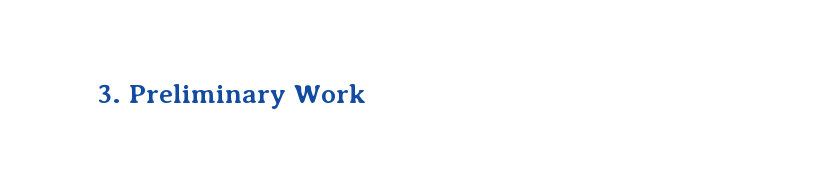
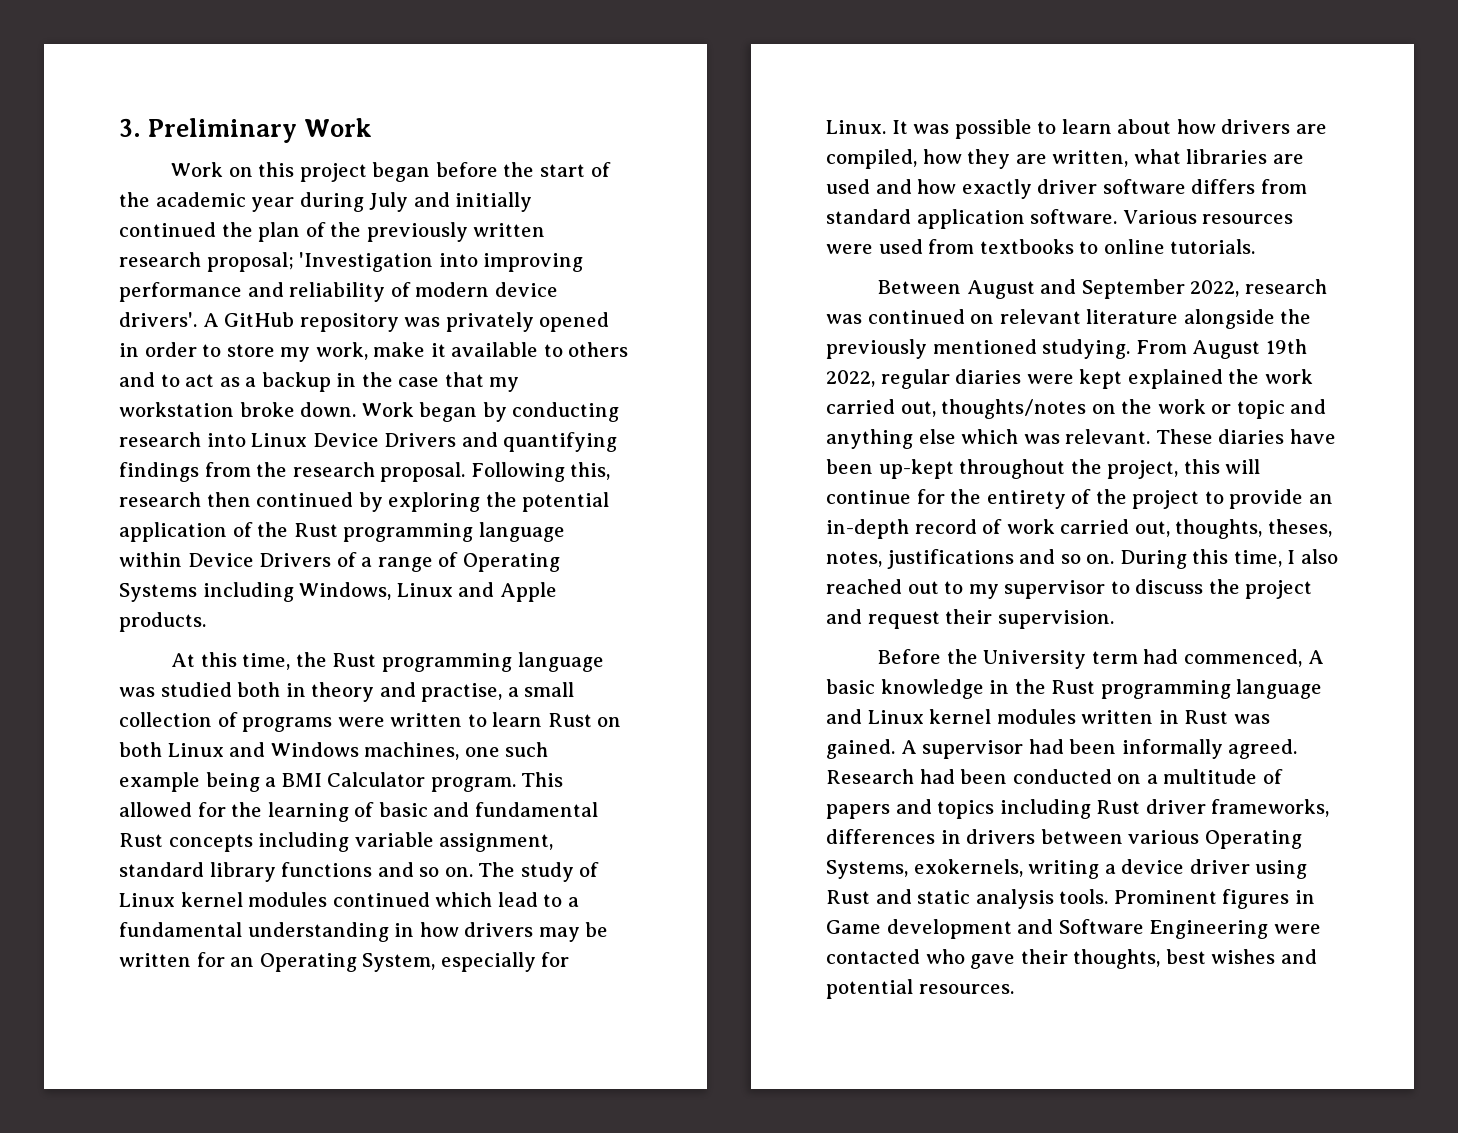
(366, 93) none -> [171,162,611,182] [119,192,533,212] [119,222,546,242] [119,252,584,272] [119,282,558,302] [119,312,610,332] [119,342,629,362] [119,372,520,392] [119,402,620,422] [119,432,618,452] [119,462,611,482] [119,492,610,512] [119,522,565,542] [119,552,560,572] [119,582,557,602] [119,612,206,632] [171,652,604,672] [119,682,575,702] [119,712,622,732] [119,742,549,760] [119,772,564,792] [119,802,598,822] [119,832,554,852] [119,862,600,882] [119,892,579,907] [119,922,609,942] [119,952,570,972] [826,119,1327,139] [826,149,1304,169] [826,179,1307,199] [826,209,1294,229] [826,239,1256,254] [878,279,1327,299] [826,309,1312,329] [826,339,1307,359] [826,369,1313,389] [826,399,1327,419] [826,429,1336,449] [826,459,1261,479] [826,489,1333,509] [826,519,1332,539] [826,549,1338,569] [826,579,1313,599] [826,609,1114,629] [878,649,1324,669] [826,679,1323,699] [826,709,1270,724] [826,739,1298,759] [826,769,1283,784] [826,799,1330,819] [826,829,1302,849] [826,859,1308,879] [826,889,1315,909] [826,919,1321,939] [826,949,1317,969] [826,979,1014,999] // Work on this project began before the start of the academic year during July and initially continued the plan of the previously written research proposal; 'Investigation into improving performance and reliability of modern device drivers'. A GitHub repository was privately opened in order to store my work, make it available to others and to act as a backup in the case that my workstation broke down. Work began by conducting research into Linux Device Drivers and quantifying findings from the research proposal. Following this, research then continued by exploring the potential application of the Rust programming language within Device Drivers of a range of Operating Systems including Windows, Linux and Apple products. // At this time, the Rust programming language was studied both in theory and practise, a small collection of programs were written to learn Rust on both Linux and Windows machines, one such example being a BMI Calculator program. This allowed for the learning of basic and fundamental Rust concepts including variable assignment, standard library functions and so on. The study of Linux kernel modules continued which lead to a fundamental understanding in how drivers may be written for an Operating System, especially for Linux. It was possible to learn about how drivers are compiled, how they are written, what libraries are used and how exactly driver software differs from standard application software. Various resources were used from textbooks to online tutorials. // Between August and September 2022, research was continued on relevant literature alongside the previously mentioned studying. From August 19th 2022, regular diaries were kept explained the work carried out, thoughts/notes on the work or topic and anything else which was relevant. These diaries have been up-kept throughout the project, this will continue for the entirety of the project to provide an in-depth record of work carried out, thoughts, theses, notes, justifications and so on. During this time, I also reached out to my supervisor to discuss the project and request their supervision. // Before the University term had commenced, A basic knowledge in the Rust programming language and Linux kernel modules written in Rust was gained. A supervisor had been informally agreed. Research had been conducted on a multitude of papers and topics including Rust driver frameworks, differences in drivers between various Operating Systems, exokernels, writing a device driver using Rust and static analysis tools. Prominent figures in Game development and Software Engineering were contacted who gave their thoughts, best wishes and potential resources.

